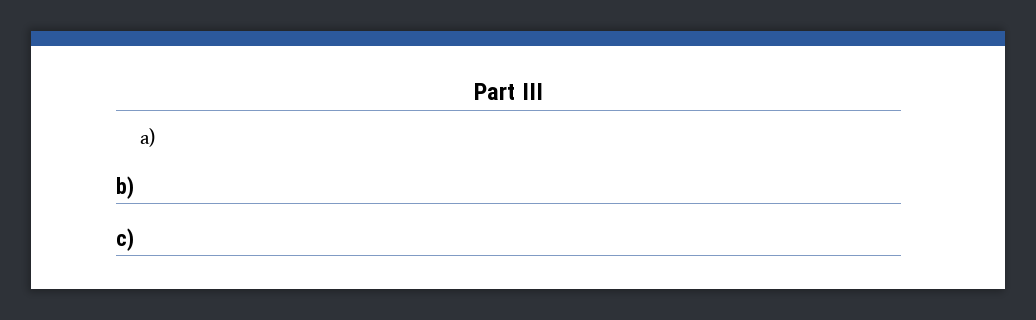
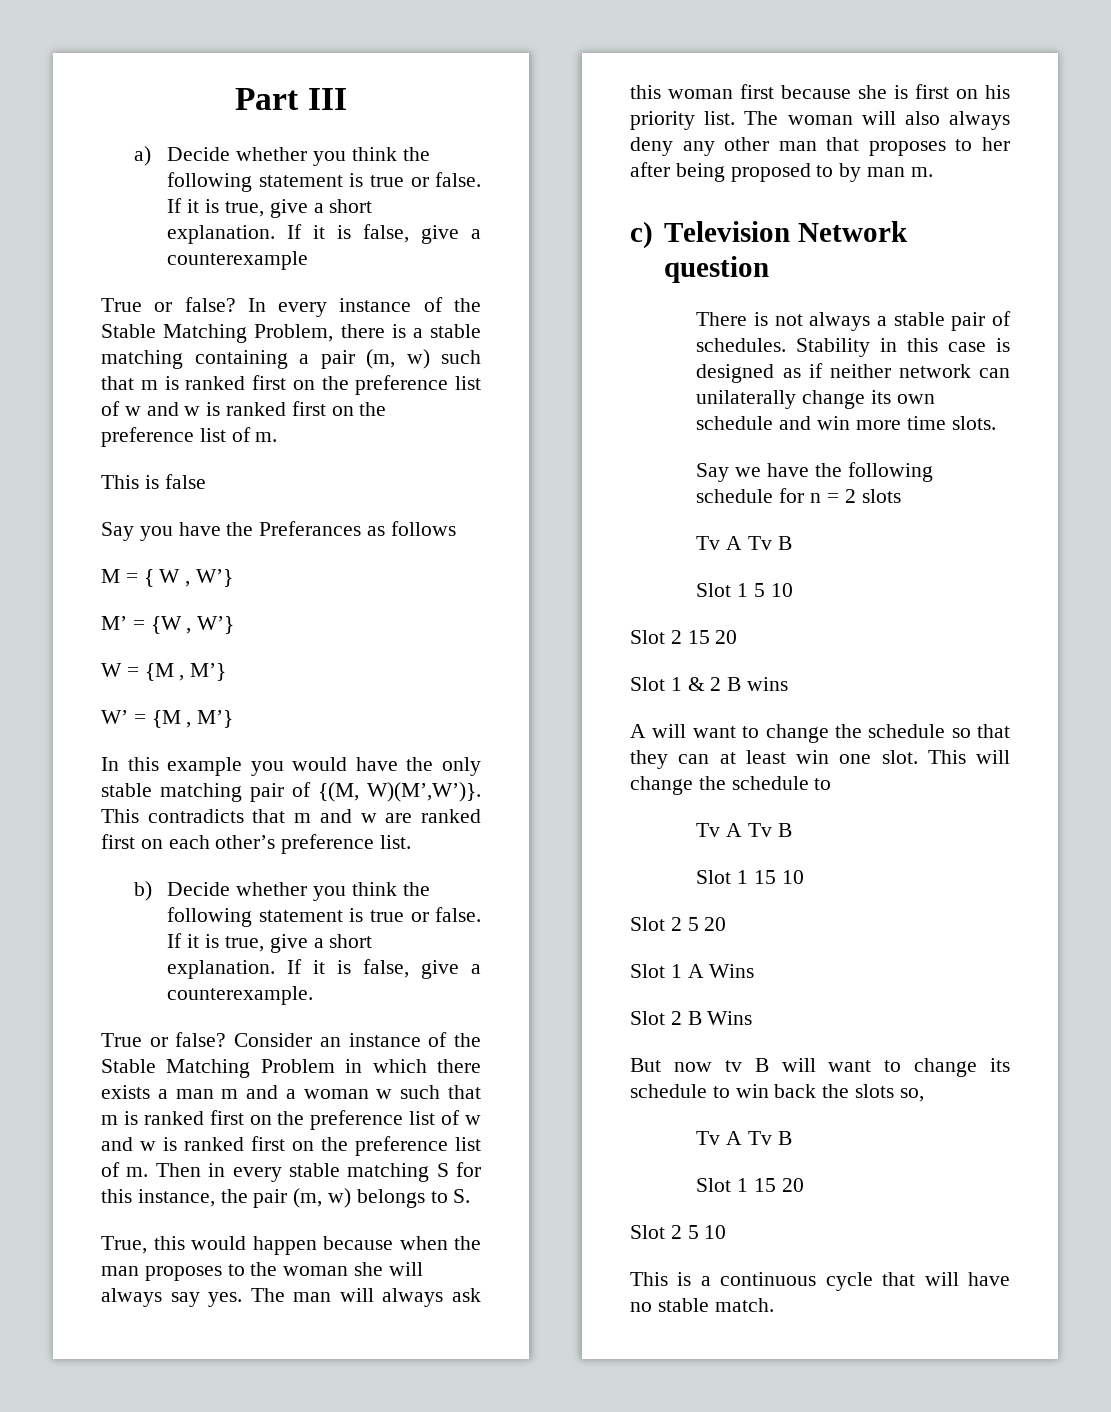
[116,176,134,199] [116,228,134,251] // b) // c) -> [167,147,430,166] [167,172,482,192] [167,198,373,218] [167,224,481,244] [167,251,309,270] [101,297,481,317] [101,324,482,343] [101,349,481,369] [101,375,481,395] [101,401,387,416] [101,427,278,447] [101,474,206,489] [101,521,456,541] [101,569,234,587] [101,616,235,634] [101,663,227,681] [101,710,234,728] [101,757,481,776] [101,782,481,802] [101,809,482,823] [101,834,412,854] [134,881,430,901] [167,907,482,927] [167,933,373,953] [167,959,481,979] [167,986,314,1005] [101,1032,482,1047] [101,1059,481,1078] [101,1085,481,1099] [101,1110,482,1130] [101,1136,481,1156] [101,1162,481,1182] [101,1188,471,1208] [101,1236,481,1255] [101,1262,423,1281] [101,1288,481,1307] [630,84,1010,99] [630,111,1010,130] [630,137,1010,156] [630,162,933,182] [630,221,908,249] [663,256,769,283] [696,311,1011,331] [696,338,1010,357] [696,363,1010,383] [696,390,935,409] [696,416,996,430] [696,462,933,482] [696,488,901,503] [696,536,792,550] [696,583,793,597] [630,630,738,644] [630,677,789,691] [630,724,1010,743] [630,750,1010,769] [630,776,832,795] [696,823,792,837] [696,870,804,884] [630,917,727,931] [630,964,755,978] [630,1011,753,1025] [630,1058,1010,1077] [630,1084,924,1102] [696,1131,792,1145] [696,1178,804,1192] [630,1225,727,1239] [630,1272,1010,1291] [630,1298,774,1312] Decide whether you think the following statement is true or false. If it is true, give a short explanation. If it is false, give a counterexample // True or false? In every instance of the Stable Matching Problem, there is a stable matching containing a pair (m, w) such that m is ranked first on the preference list of w and w is ranked first on the preference list of m. // This is false // Say you have the Preferances as follows // M = { W , W’} // M’ = {W , W’} // W = {M , M’} // W’ = {M , M’} // In this example you would have the only stable matching pair of {(M, W)(M’,W’)}. This contradicts that m and w are ranked first on each other’s preference list. // b) Decide whether you think the following statement is true or false. If it is true, give a short explanation. If it is false, give a counterexample. // True or false? Consider an instance of the Stable Matching Problem in which there exists a man m and a woman w such that m is ranked first on the preference list of w and w is ranked first on the preference list of m. Then in every stable matching S for this instance, the pair (m, w) belongs to S. // True, this would happen because when the man proposes to the woman she will always say yes. The man will always ask this woman first because she is first on his priority list. The woman will also always deny any other man that proposes to her after being proposed to by man m. // c) Television Network question // There is not always a stable pair of schedules. Stability in this case is designed as if neither network can unilaterally change its own schedule and win more time slots. // Say we have the following schedule for n = 2 slots // Tv A Tv B // Slot 1 5 10 // Slot 2 15 20 // Slot 1 & 2 B wins // A will want to change the schedule so that they can at least win one slot. This will change the schedule to // Tv A Tv B // Slot 1 15 10 // Slot 2 5 20 // Slot 1 A Wins // Slot 2 B Wins // But now tv B will want to change its schedule to win back the slots so, // Tv A Tv B // Slot 1 15 20 // Slot 2 5 10 // This is a continuous cycle that will have no stable match.

